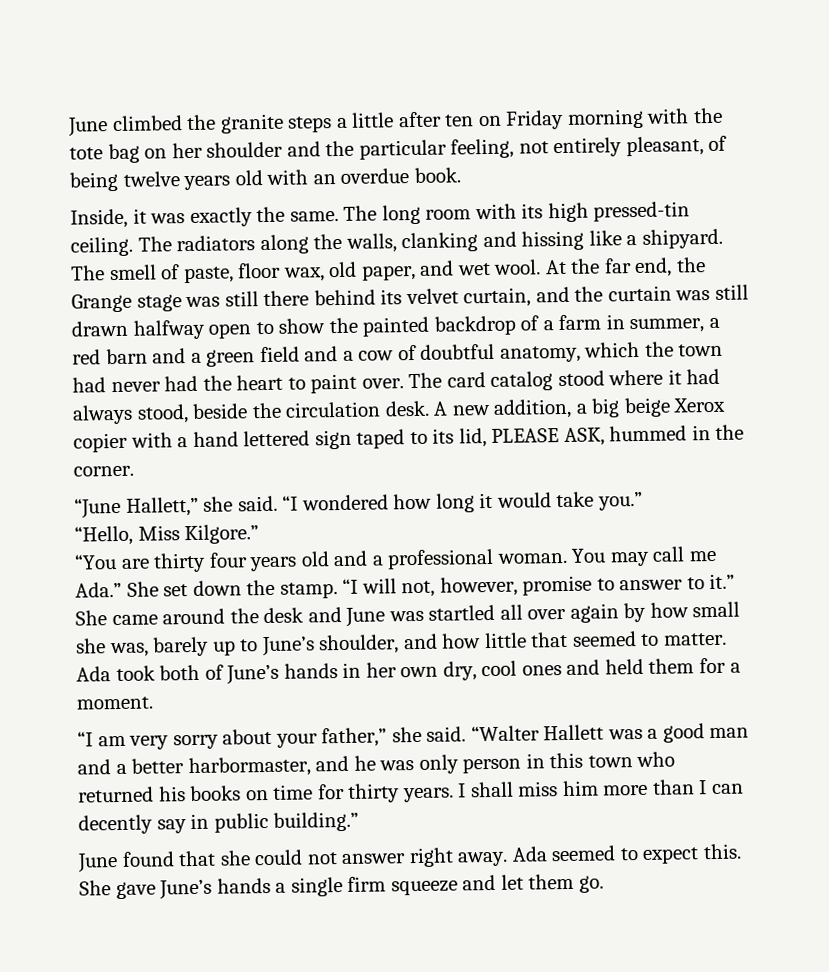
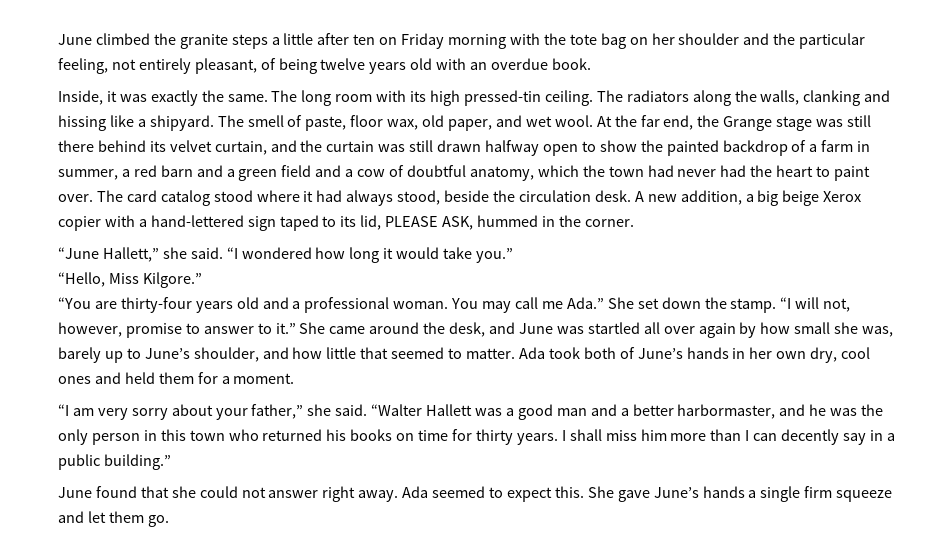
[192,430,311,447] hand lettered -> [150,215,244,227] hand-lettered
[153,552,248,573] thirty four -> [120,297,192,313] thirty-four
[263,607,305,624] desk -> [449,322,486,337] desk,
(415, 765) none -> [861,404,884,416] the
(210, 821) none -> [886,433,895,441] a

